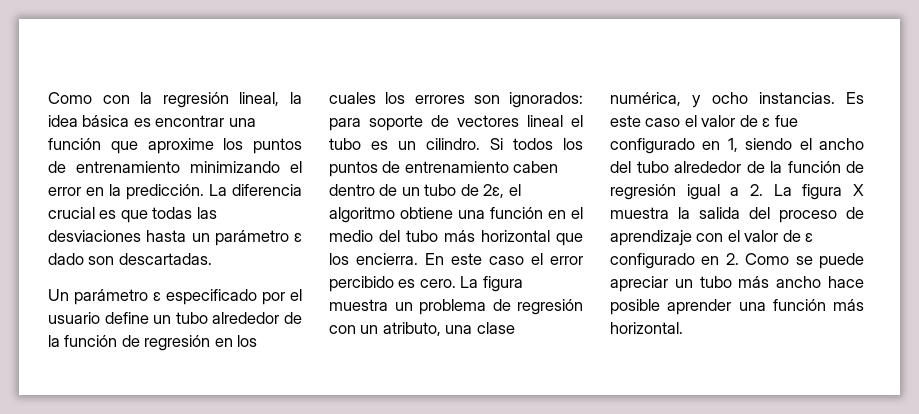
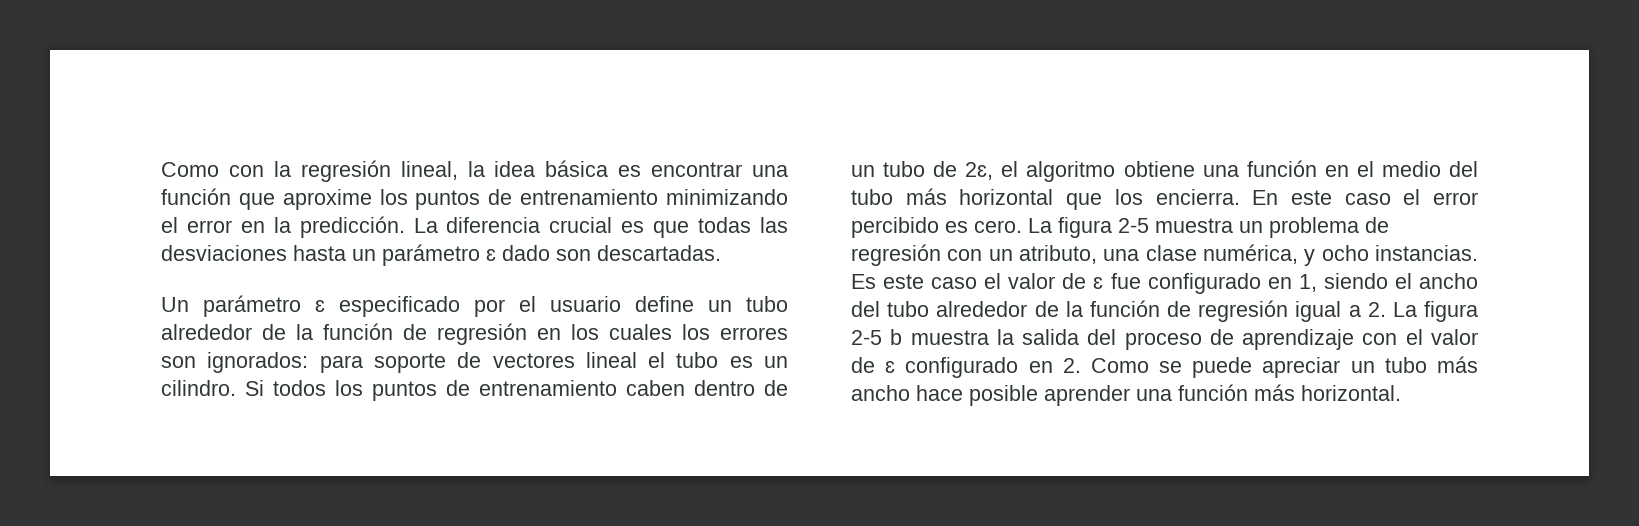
(523, 284) none -> [1118,218,1149,233] 2-5
[853,184,864,196] X -> [851,329,903,345] 2-5 b

